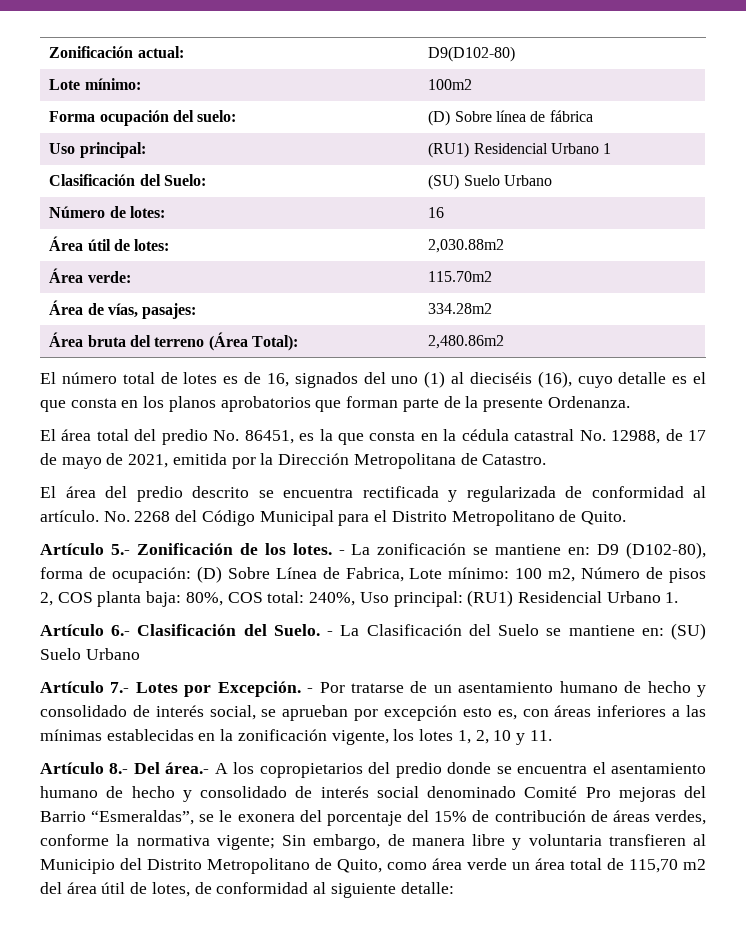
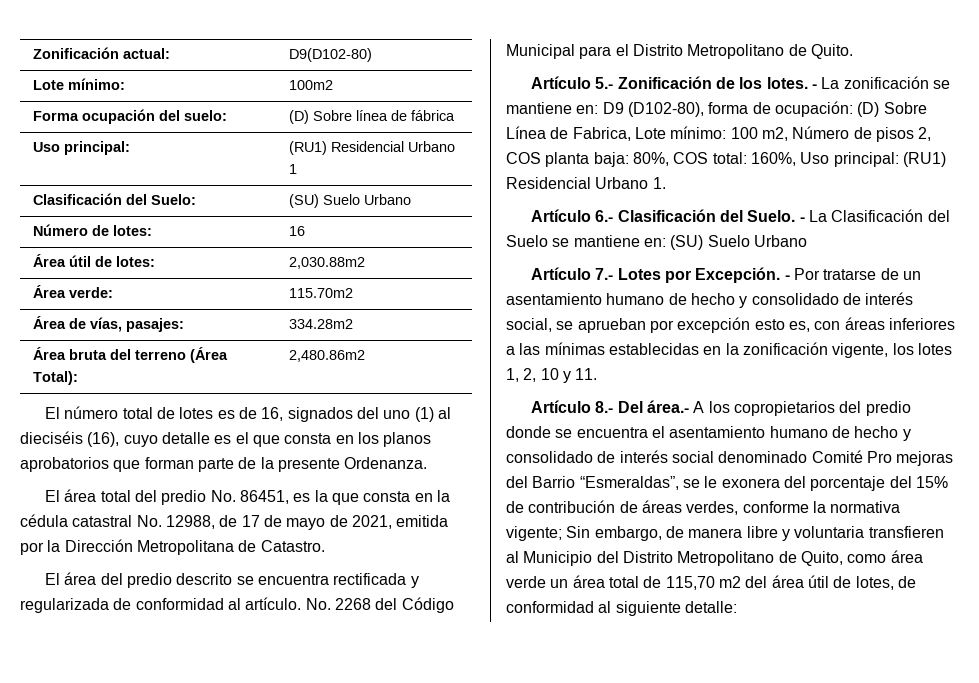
[309,592,356,606] 240%, -> [750,152,796,166] 160%,

